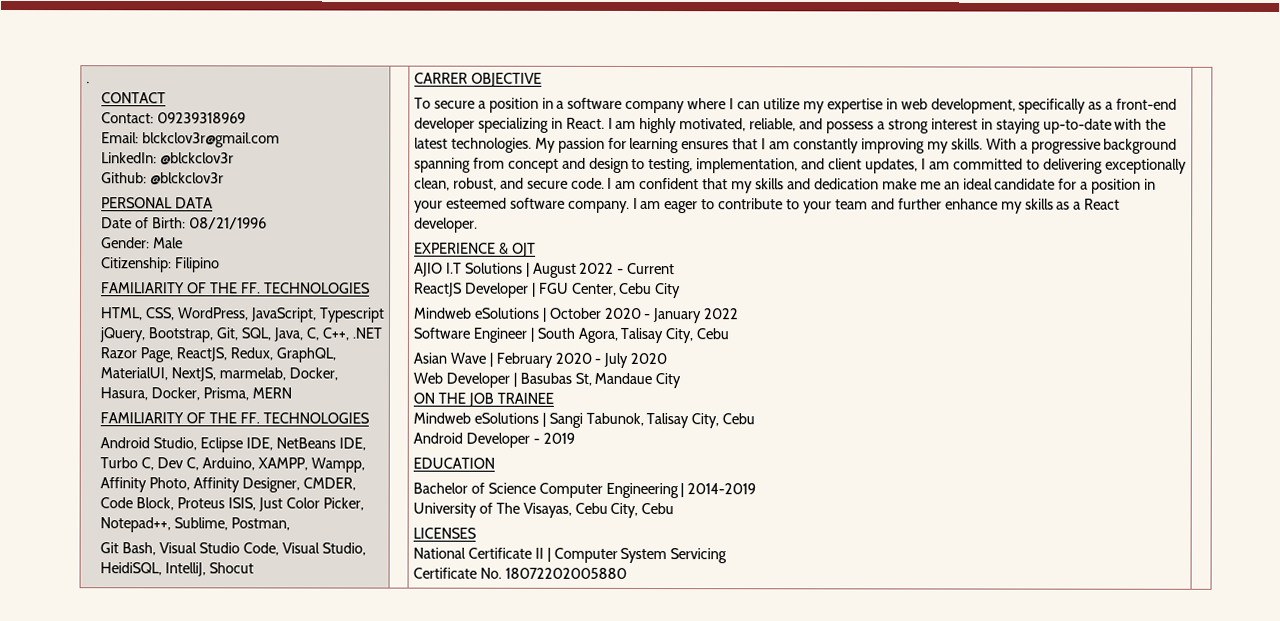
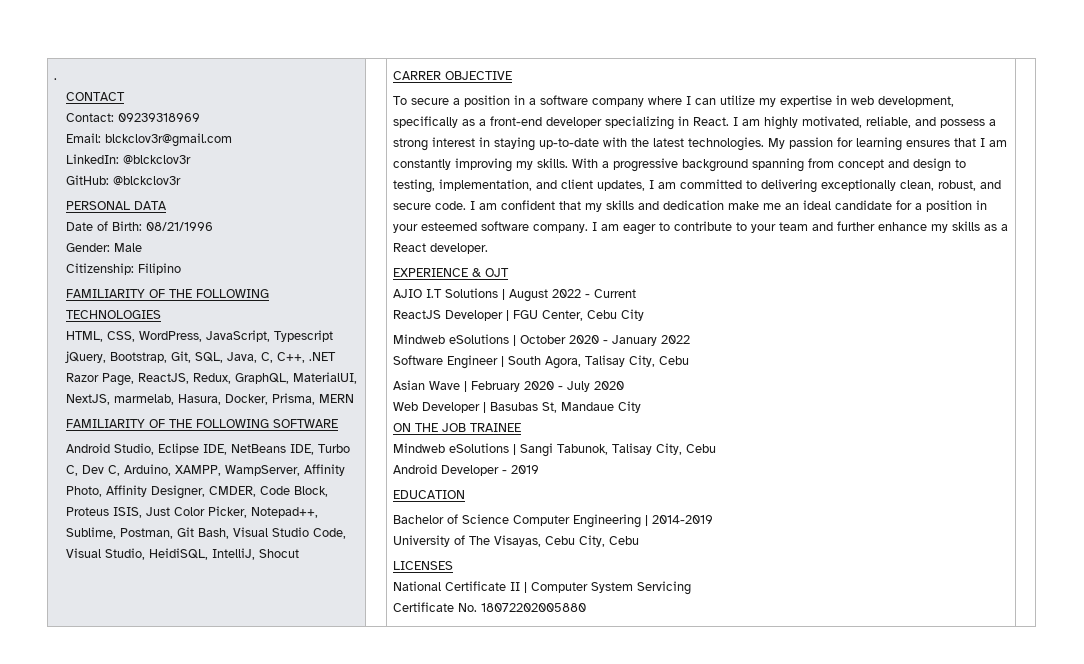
[101,172,148,184] Github: -> [65,175,109,185] GitHub:
[241,282,262,294] FF. -> [195,289,269,298] FOLLOWING
[289,367,339,381] Docker, -> (174, 399) none
[240,412,370,424] FF. TECHNOLOGIES -> [195,419,338,428] FOLLOWING SOFTWARE
[310,457,365,473] Wampp, -> [224,465,300,476] WampServer,
(291, 524) // -> (173, 533) none

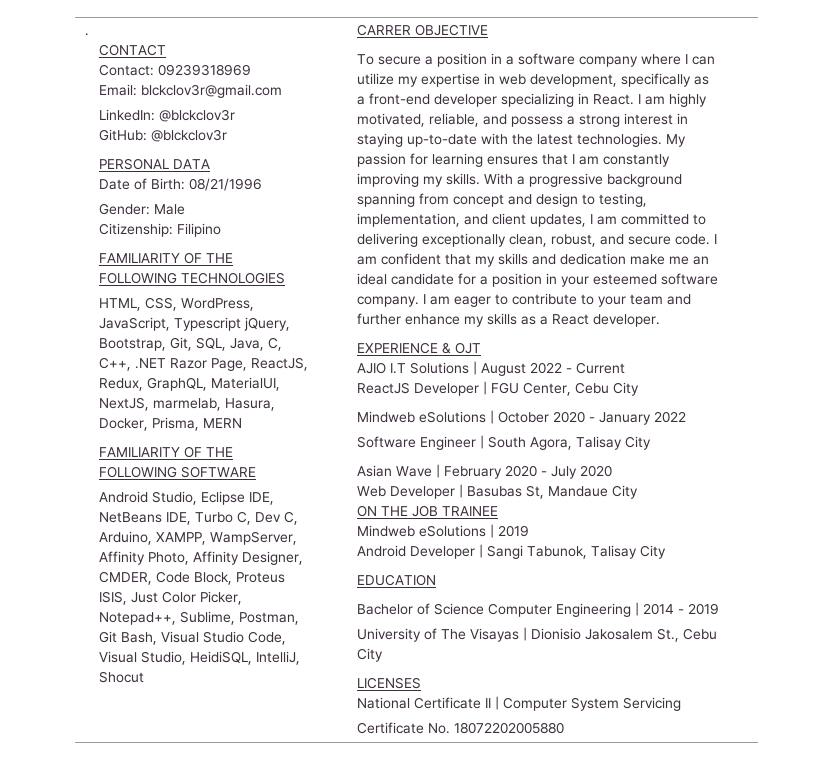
[628,355,689,367] City, Cebu -> [625,436,652,450] City
[519,443,716,457] [392,464,539,476] Sangi Tabunok, Talisay City, Cebu // Android Developer - 2019 -> [498,525,530,537] [357,544,667,559] 2019 // Android Developer | Sangi Tabunok, Talisay City
[651,515,713,524] 2014-2019 -> [643,603,720,615] 2014 - 2019
[493,535,639,547] Visayas, Cebu City, Cebu -> [470,627,718,642] [357,648,384,662] Visayas | Dionisio Jakosalem St., Cebu City

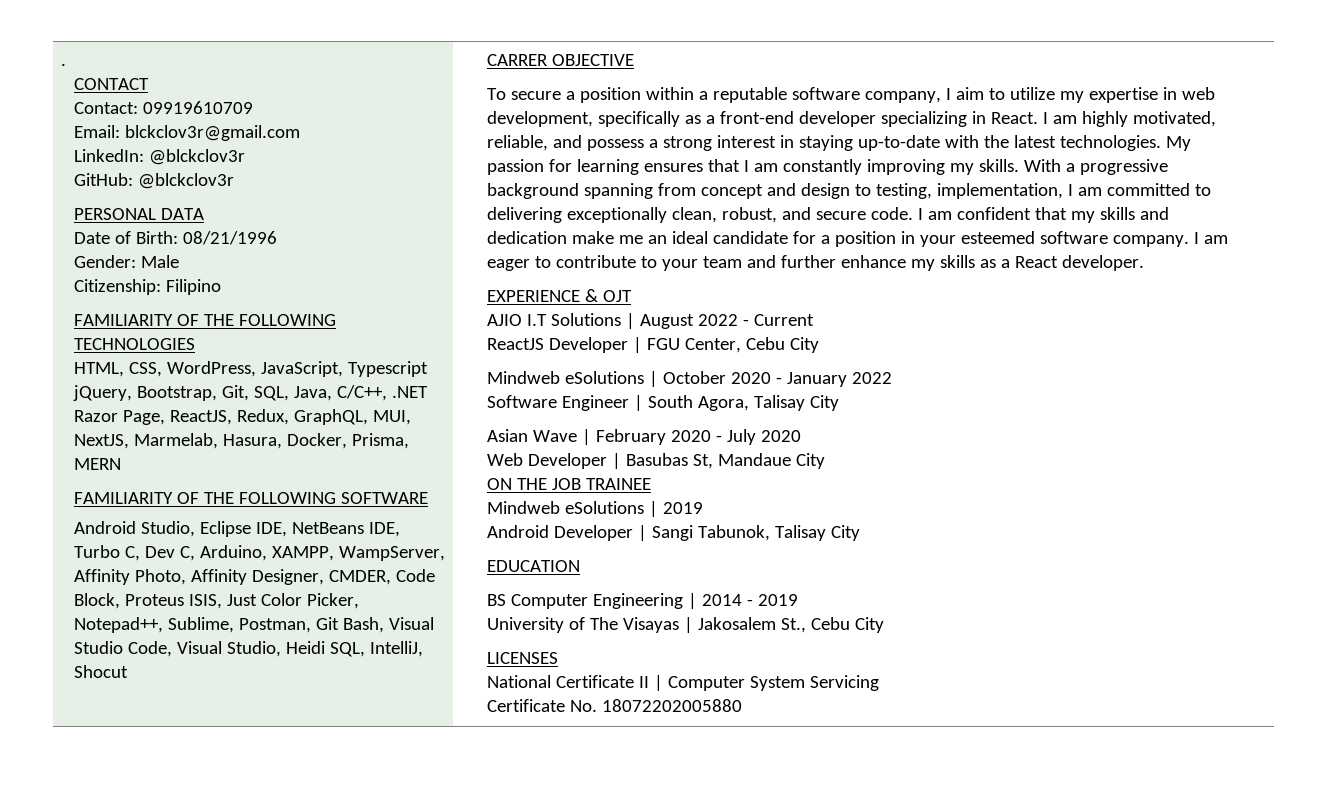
[158,64,252,76] 09239318969 -> [142,101,253,114] 09919610709
[268,337,283,351] [99,357,132,371] C, C++, -> [336,385,387,401] C/C++,
[211,377,281,391] [99,397,222,411] MaterialUI, NextJS, marmelab, -> [372,410,411,425] [73,433,218,449] MUI, NextJS, Marmelab,
[190,651,253,665] HeidiSQL, -> [285,641,365,657] Heidi SQL,
[491,53,716,67] in a software company where I can -> [646,87,1006,103] within a reputable software company, I aim to
[464,213,587,227] and client updates, -> (1064, 191) none
[357,603,485,615] Bachelor of Science -> [487,594,507,606] BS
[531,628,582,640] Dionisio -> (694, 625) none

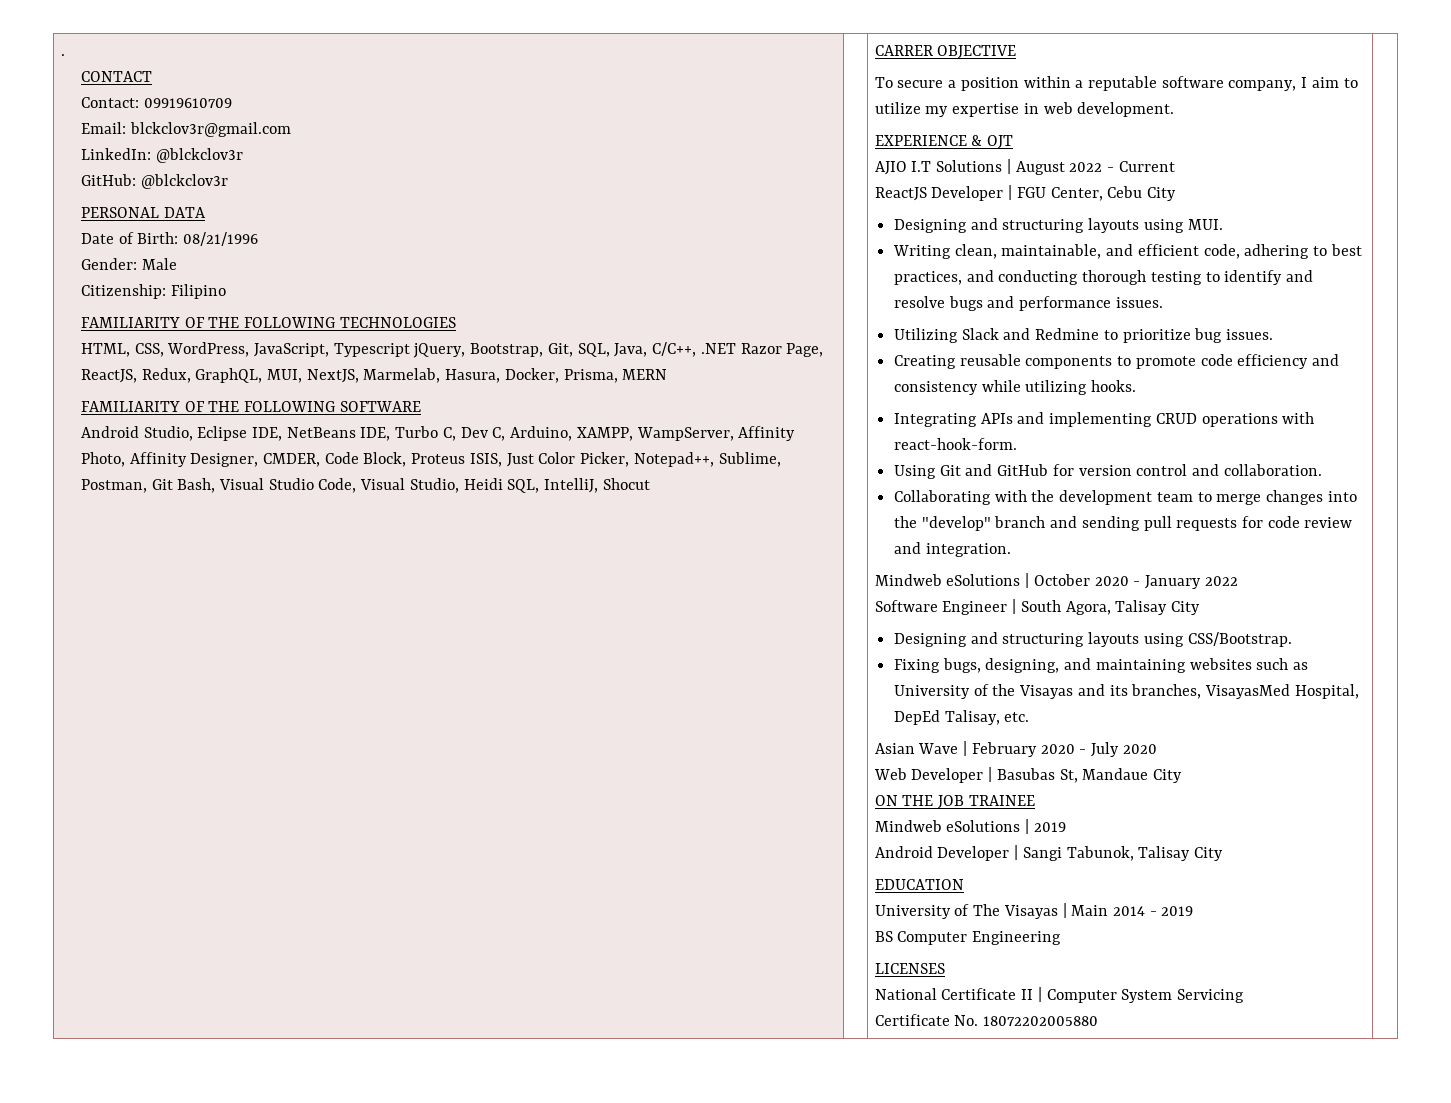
[487,111,1217,127] [487,135,1192,151] [487,159,1169,175] [487,183,1212,199] [487,207,1170,223] [487,231,1229,247] [487,255,1145,271] development, specifically as a front-end developer specializing in React. I am highly motivated, reliable, and possess a strong interest in staying up-to-date with the latest technologies. My passion for learning ensures that I am constantly improving my skills. With a progressive background spanning from concept and design to testing, implementation, I am committed to delivering exceptionally clean, robust, and secure code. I am confident that my skills and dedication make me an ideal candidate for a position in your esteemed software company. I am eager to contribute to your team and further enhance my skills as a React developer. -> [1077,102,1175,117] development.
(820, 345) none -> [893,218,1223,233] [892,244,1362,259] [893,270,1313,285] [893,296,1163,311] [893,328,1273,343] [893,354,1339,369] [893,380,1137,395] [893,412,1315,427] [893,438,1017,450] [893,464,1322,479] [893,490,1357,505] [893,516,1353,531] [893,542,1011,557] // Designing and structuring layouts using MUI. // Writing clean, maintainable, and efficient code, adhering to best practices, and conducting thorough testing to identify and resolve bugs and performance issues. // Utilizing Slack and Redmine to prioritize bug issues. // Creating reusable components to promote code efficiency and consistency while utilizing hooks. // Integrating APIs and implementing CRUD operations with react-hook-form. // Using Git and GitHub for version control and collaboration. // Collaborating with the development team to merge changes into the "develop" branch and sending pull requests for code review and integration.
(840, 403) none -> [893,632,1292,647] [893,658,1308,673] [893,684,1359,699] [893,710,1030,725] // Designing and structuring layouts using CSS/Bootstrap. // Fixing bugs, designing, and maintaining websites such as University of the Visayas and its branches, VisayasMed Hospital, DepEd Talisay, etc.
[487,593,799,609] // BS Computer Engineering | 2014 - 2019 -> (964, 884) none
[698,617,885,633] Jakosalem St., Cebu City -> [1071,905,1194,916] [874,931,1062,945] Main 2014 - 2019 // BS Computer Engineering

